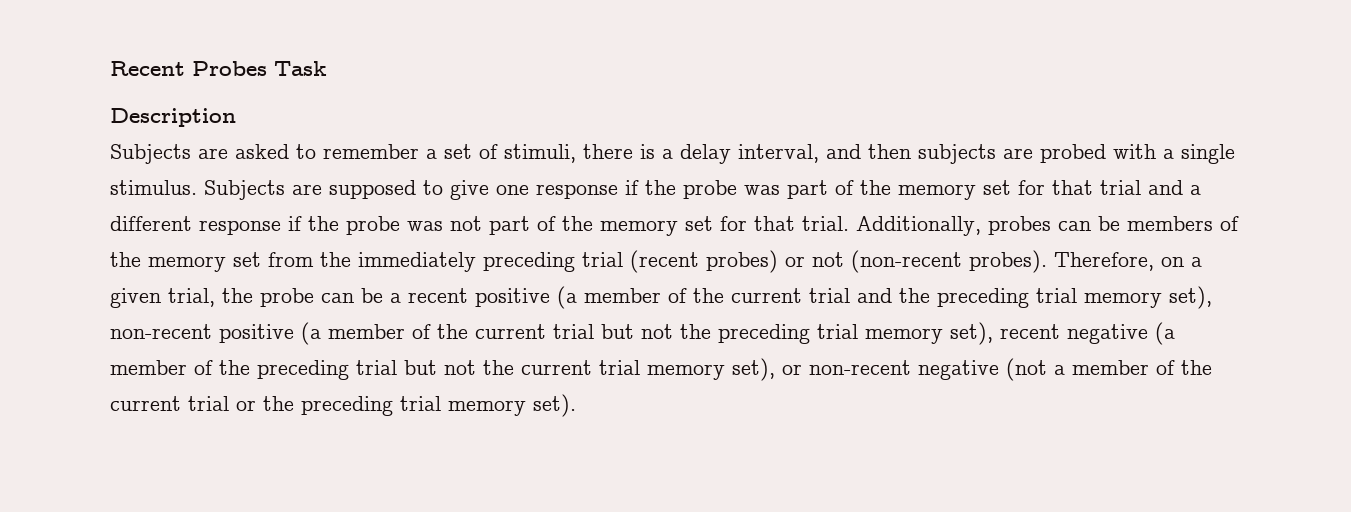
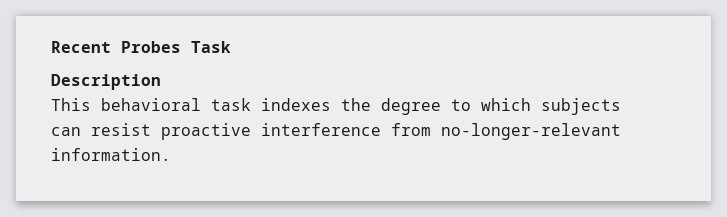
[110,144,1235,164] [110,180,1201,200] [110,216,1239,236] [110,250,1202,273] [110,286,1212,309] [110,322,1175,345] [110,358,1212,381] [110,394,576,417] Subjects are asked to remember a set of stimuli, there is a delay interval, and then subjects are probed with a single stimulus. Subjects are supposed to give one response if the probe was part of the memory set for that trial and a different response if the probe was not part of the memory set for that trial. Additionally, probes can be members of the memory set from the immediately preceding trial (recent probes) or not (non-recent probes). Therefore, on a given trial, the probe can be a recent positive (a member of the current trial and the preceding trial memory set), non-recent positive (a member of the current trial but not the preceding trial memory set), recent negative (a member of the preceding trial but not the current trial memory set), or non-recent negative (not a member of the current trial or the preceding trial memory set). -> [51,98,621,115] [51,123,621,140] [51,148,171,161] This behavioral task indexes the degree to which subjects can resist proactive interference from no-longer-relevant information.

